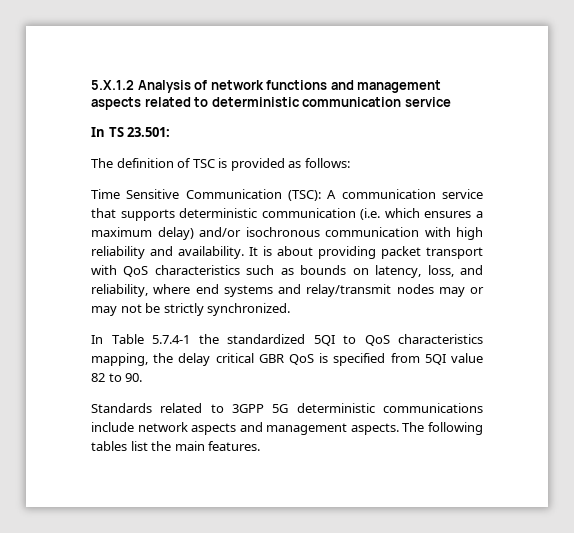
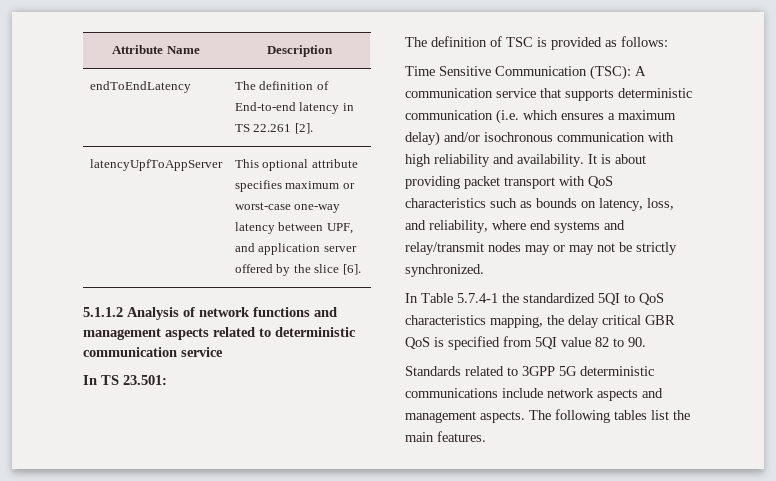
[91,80,134,90] 5.X.1.2 -> [112,45,200,54] [267,45,333,57] [89,81,191,93] [234,81,329,90] [234,102,354,114] [234,123,313,134] [89,159,223,171] [234,159,358,171] [234,180,355,192] [234,202,341,213] [234,222,353,234] [234,243,357,255] [234,264,361,276] [83,307,123,317] Attribute Name | Description // endToEndLatency | The definition of End-to-end latency in TS 22.261 [2]. // latencyUpfToAppServer | This optional attribute specifies maximum or worst-case one-way latency between UPF, and application server offered by the slice [6]. // 5.1.1.2

